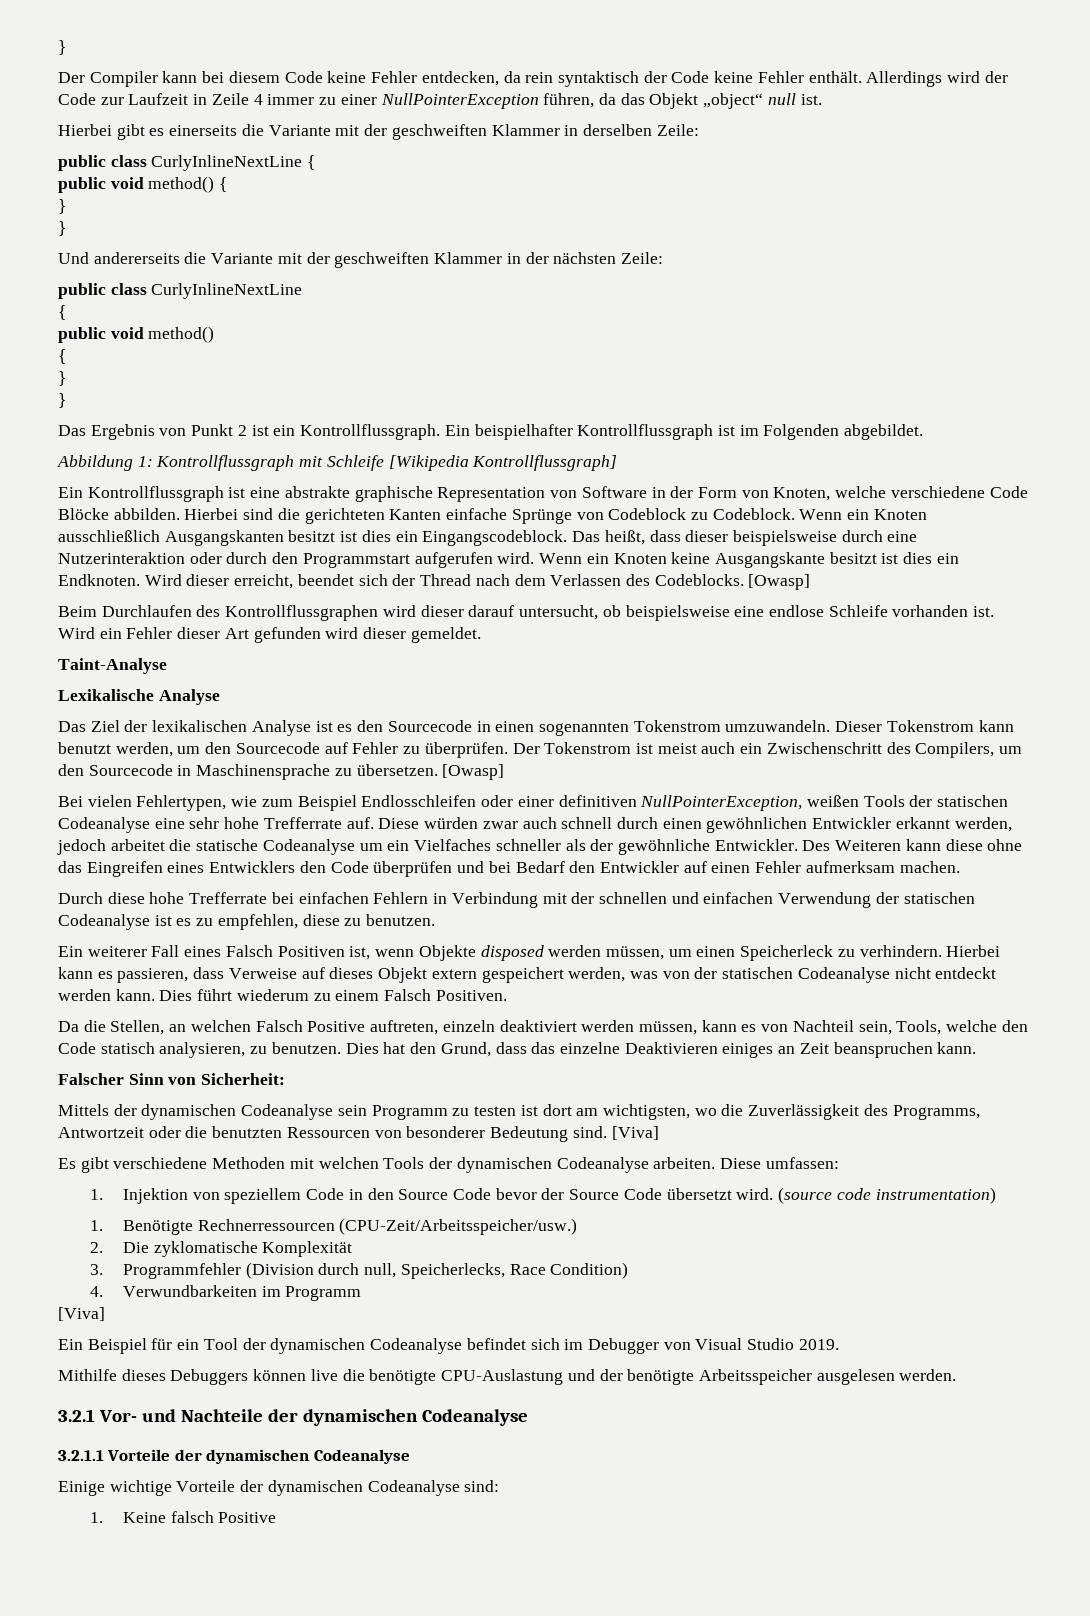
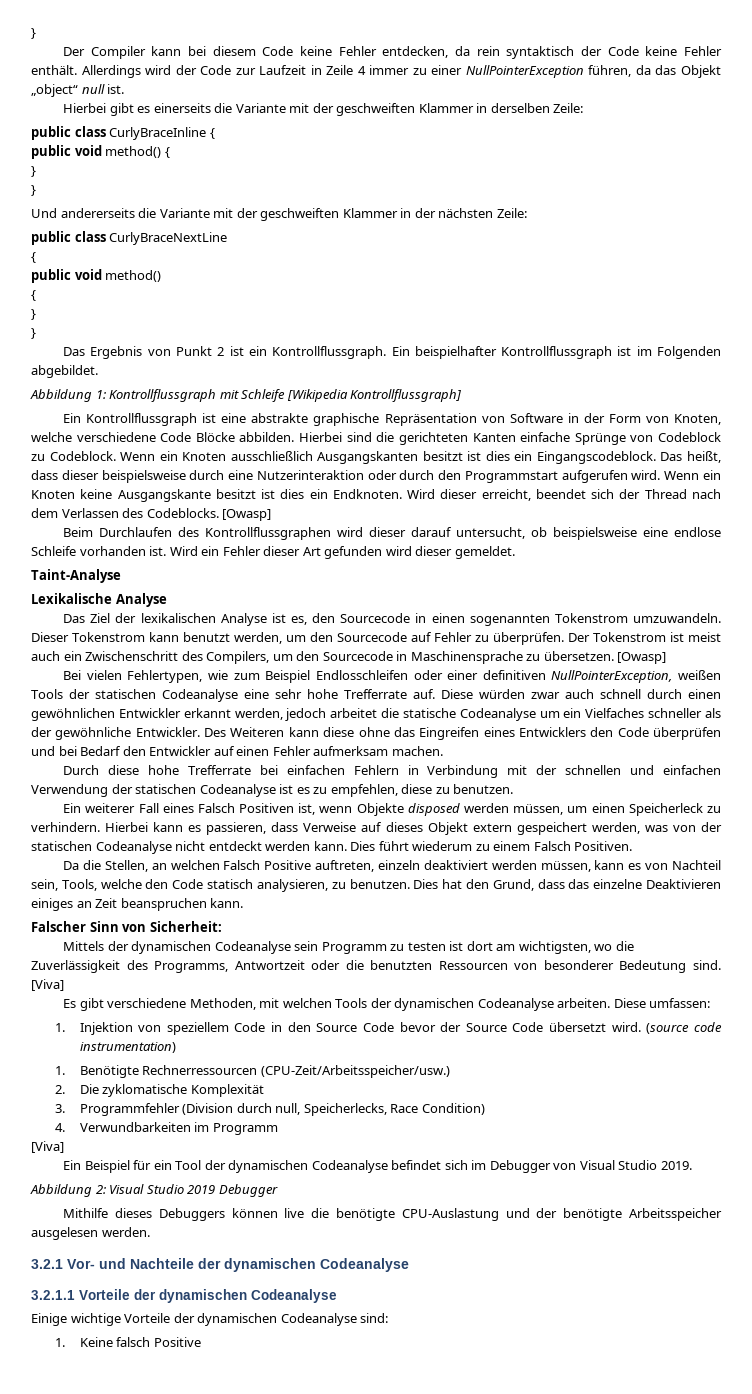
[151,155,303,171] CurlyInlineNextLine -> [109,127,207,140] CurlyBraceInline
[151,283,303,299] CurlyInlineNextLine -> [109,232,228,245] CurlyBraceNextLine
[437,487,546,502] Representation -> [384,413,477,426] Repräsentation
[337,724,353,732] es -> [291,616,308,625] es,
[212,1157,286,1169] Methoden -> [189,998,256,1010] Methoden,
(839, 1344) none -> [30,1184,278,1197] // Abbildung 2: Visual Studio 2019 Debugger

